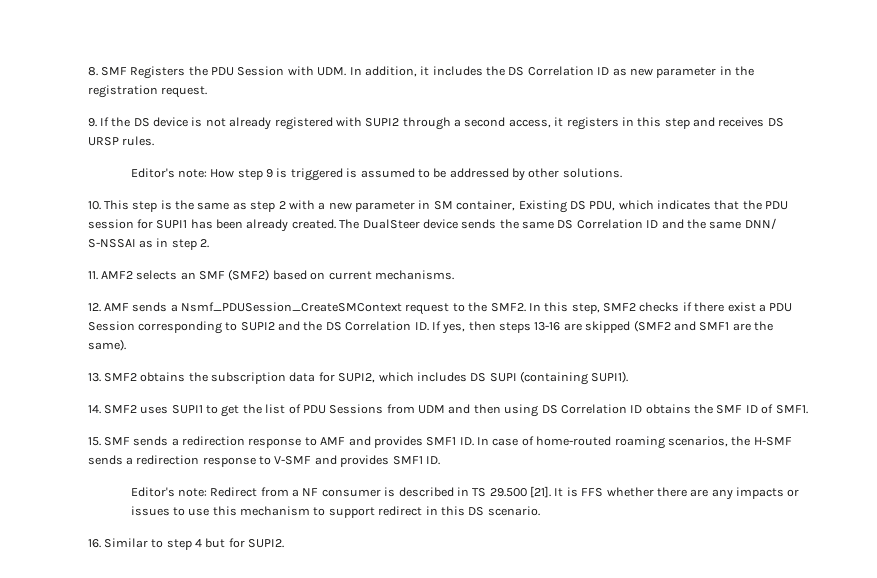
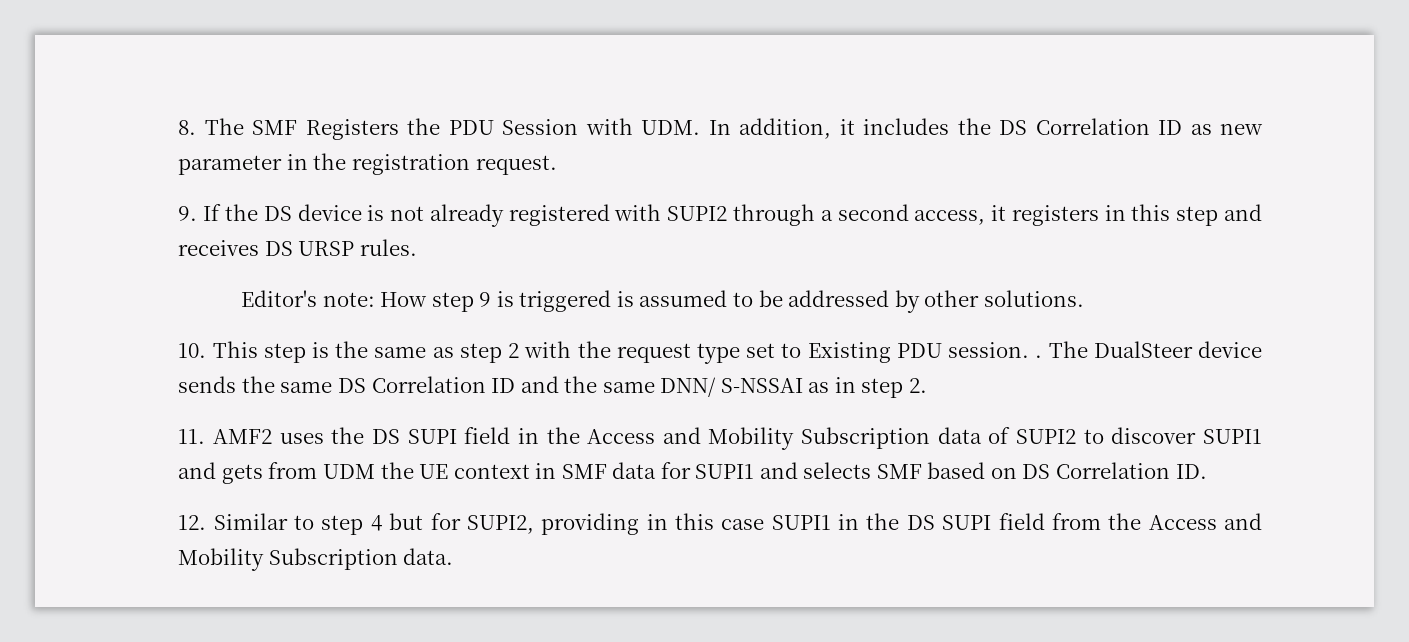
(98, 71) none -> [204,118,244,135] The
[318,200,789,213] [87,219,336,232] a new parameter in SM container, Existing DS PDU, which indicates that the PDU session for SUPI1 has been already created. -> [577,341,1043,364] the request type set to Existing PDU session. .
[136,269,454,281] [87,302,793,315] [87,320,774,334] [87,339,126,351] [87,371,629,385] [87,404,808,417] [87,436,792,449] [87,455,440,467] [130,486,800,500] [130,506,540,518] [87,539,101,548] selects an SMF (SMF2) based on current mechanisms. // 12. AMF sends a Nsmf_PDUSession_CreateSMContext request to the SMF2. In this step, SMF2 checks if there exist a PDU Session corresponding to SUPI2 and the DS Correlation ID. If yes, then steps 13-16 are skipped (SMF2 and SMF1 are the same). // 13. SMF2 obtains the subscription data for SUPI2, which includes DS SUPI (containing SUPI1). // 14. SMF2 uses SUPI1 to get the list of PDU Sessions from UDM and then using DS Correlation ID obtains the SMF ID of SMF1. // 15. SMF sends a redirection response to AMF and provides SMF1 ID. In case of home-routed roaming scenarios, the H-SMF sends a redirection response to V-SMF and provides SMF1 ID. // Editor's note: Redirect from a NF consumer is described in TS 29.500 [21]. It is FFS whether there are any impacts or issues to use this mechanism to support redirect in this DS scenario. // 16. -> [279,427,1262,450] [178,462,1207,484] [178,515,207,530] uses the DS SUPI field in the Access and Mobility Subscription data of SUPI2 to discover SUPI1 and gets from UDM the UE context in SMF data for SUPI1 and selects SMF based on DS Correlation ID. // 12.
[248,539,285,548] SUPI2. -> [466,513,1263,535] [178,548,454,571] SUPI2, providing in this case SUPI1 in the DS SUPI field from the Access and Mobility Subscription data.

